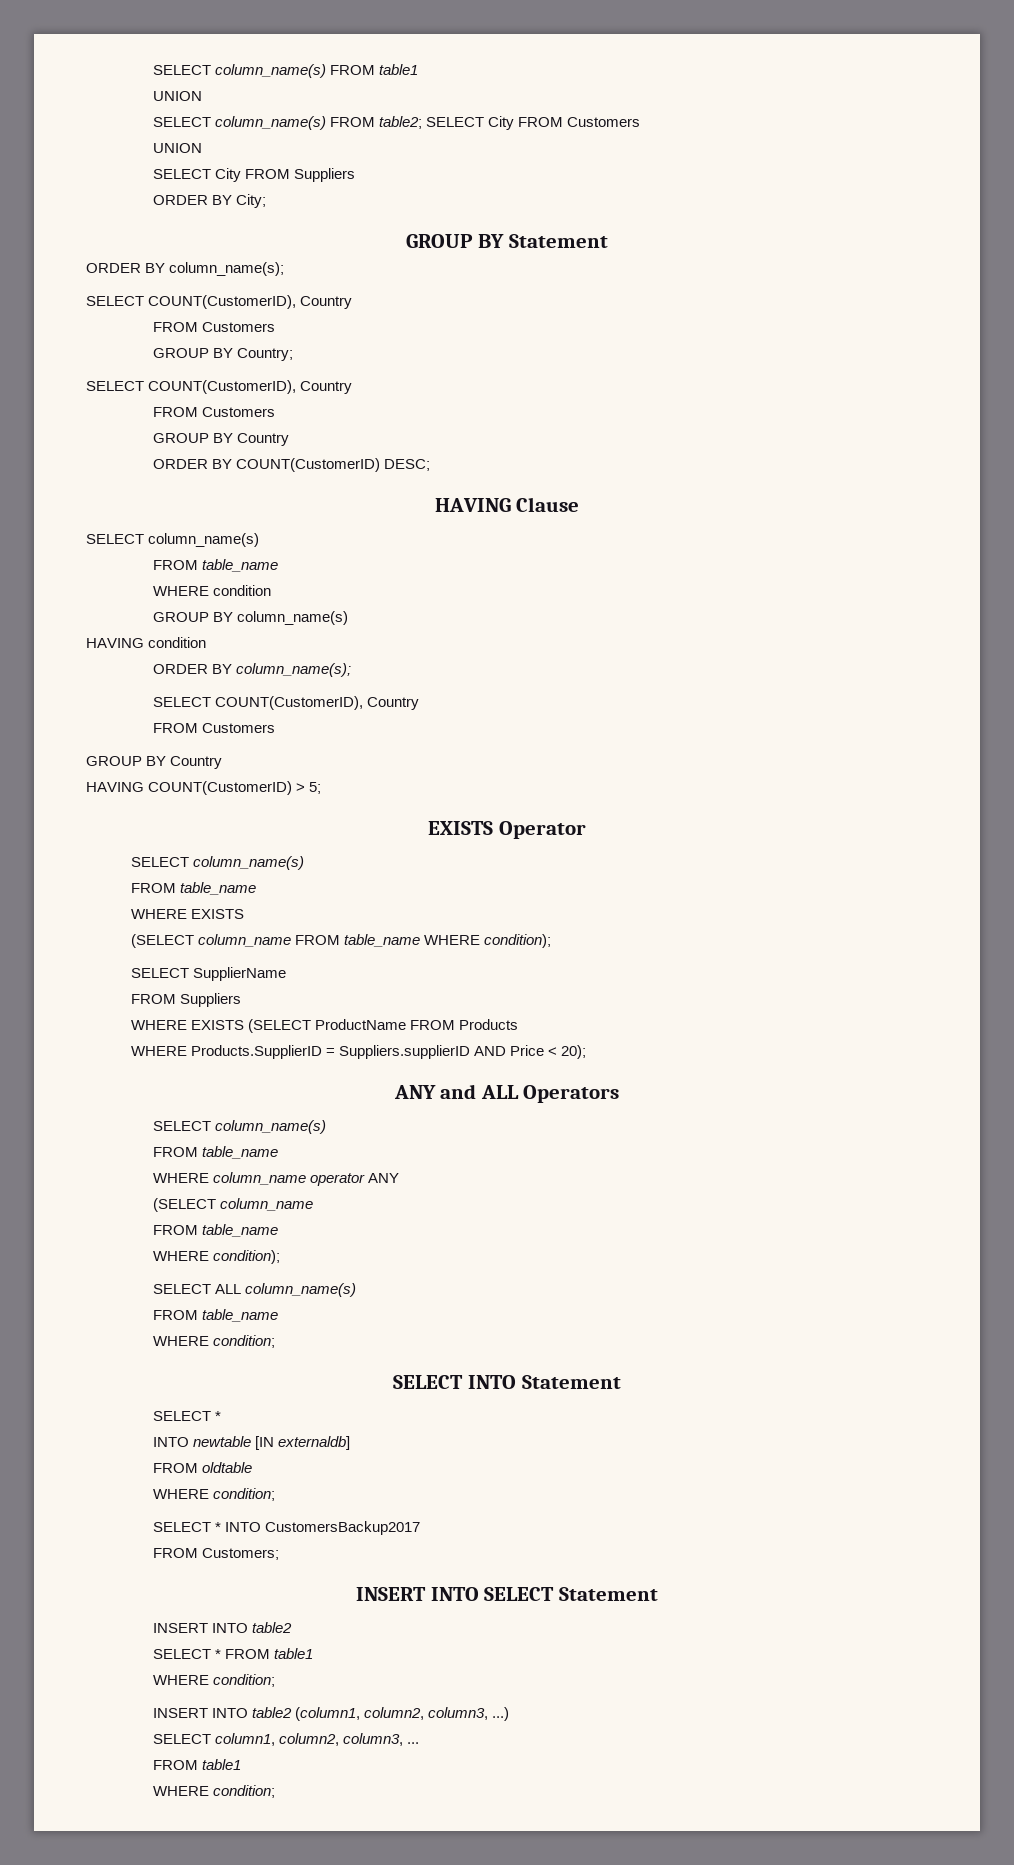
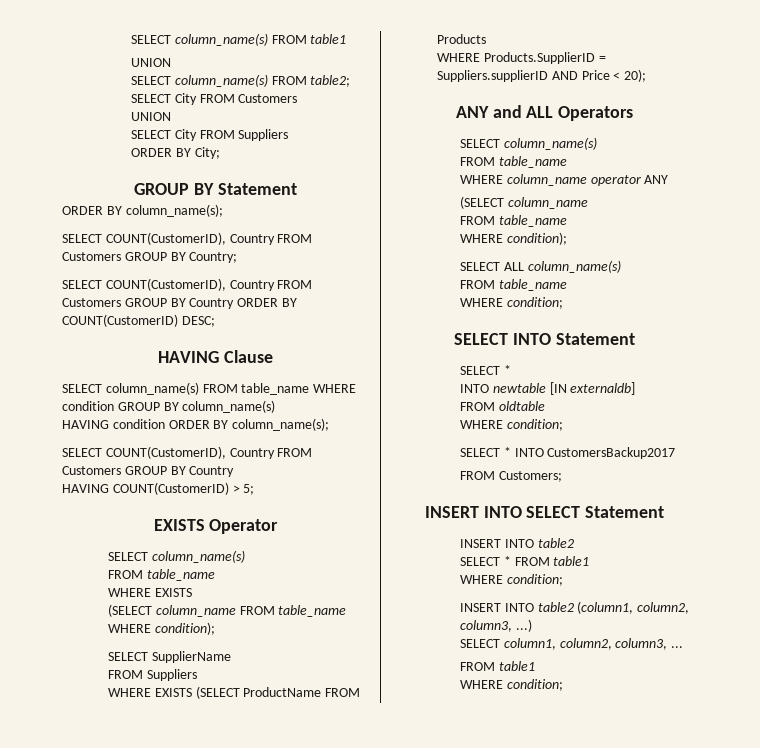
[152,322,275,332] // FROM Customers // -> [277,234,313,243] [62,252,121,261] FROM Customers
[152,407,275,417] [152,433,289,446] // FROM Customers // GROUP BY Country // -> [277,280,313,289] [62,298,235,309] FROM Customers GROUP BY Country
[152,559,278,572] // FROM table_name // -> [202,383,310,395] FROM table_name
(271, 590) // -> (114, 406) none
[152,663,351,677] [152,696,419,710] [152,723,275,733] // ORDER BY column_name(s); // SELECT COUNT(CustomerID), Country // FROM Customers // -> [168,418,330,431] [62,446,313,459] [62,466,121,475] ORDER BY column_name(s); // SELECT COUNT(CustomerID), Country FROM Customers

